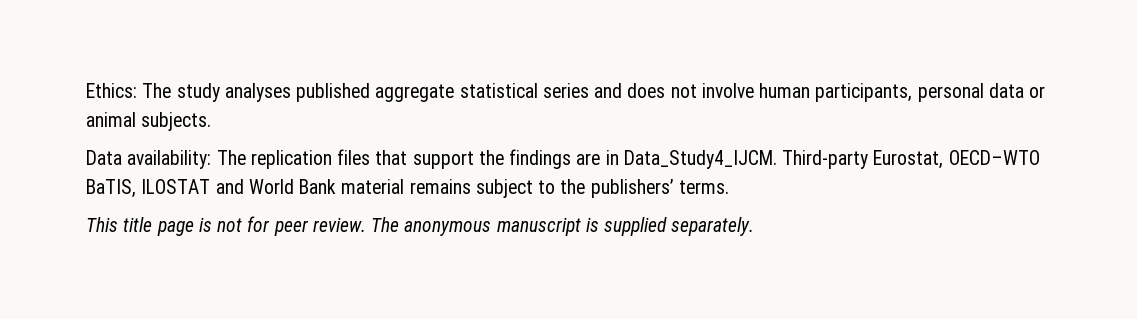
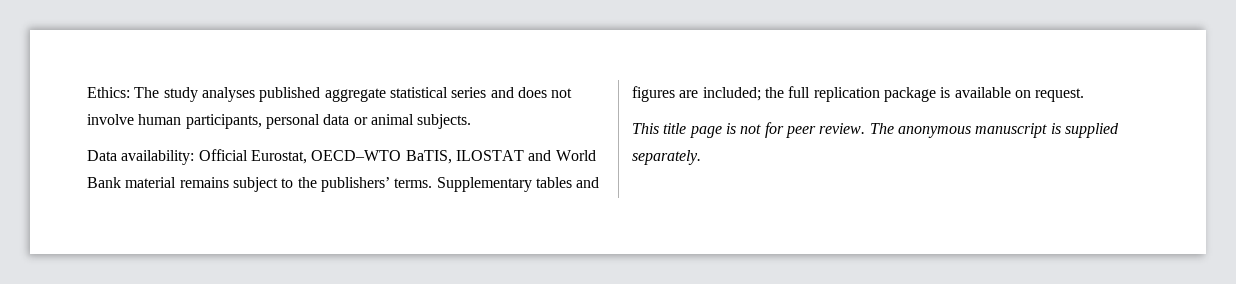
[216,149,869,169] The replication files that support the findings are in Data_Study4_IJCM. Third-party -> [198,149,248,161] Official
(729, 187) none -> [436,177,600,192] [632,86,1085,102] Supplementary tables and figures are included; the full replication package is available on request.

